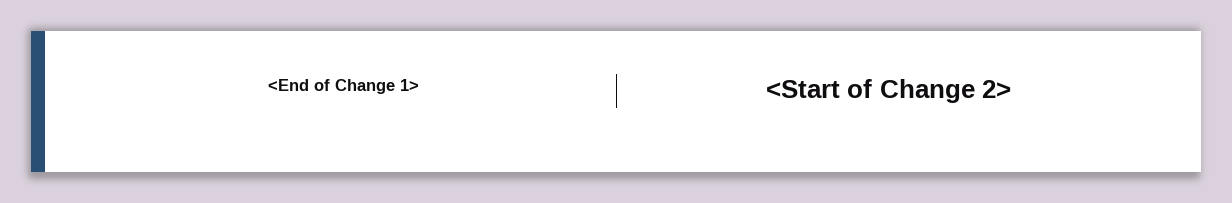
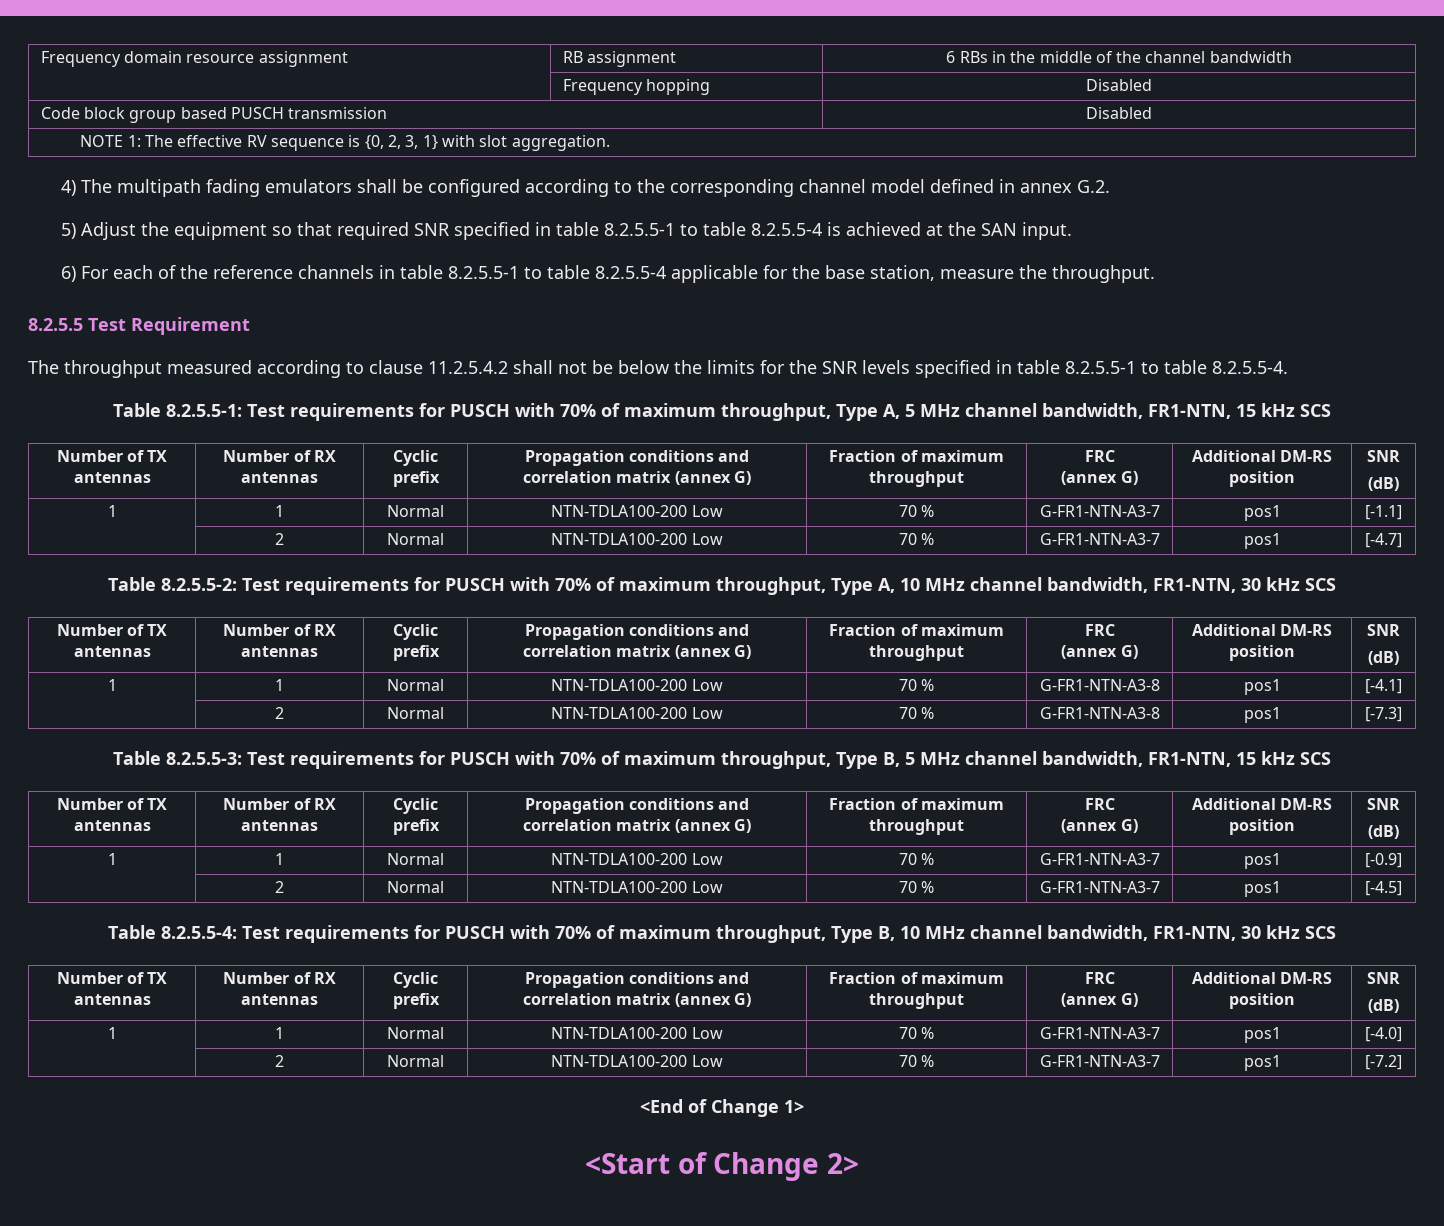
(268, 85) none -> [40,51,348,67] [562,51,676,67] [946,51,1292,63] [562,79,710,95] [1086,79,1152,91] [40,107,388,123] [1086,107,1152,119] [80,135,610,151] [61,179,1111,197] [61,222,1073,240] [61,265,1156,283] [28,317,250,335] [28,360,1288,378] [113,403,1331,421] [56,450,168,462] [73,472,151,483] [223,450,336,462] [241,472,318,483] [393,450,438,466] [392,471,440,487] [524,450,750,466] [523,471,751,485] [829,450,1004,462] [869,471,964,487] [1084,450,1115,462] [1061,471,1138,485] [1191,450,1333,462] [1229,471,1295,487] [1367,450,1400,462] [1368,477,1399,491] [107,505,117,517] [275,505,284,517] [387,505,444,517] [551,505,723,517] [898,505,935,517] [1039,505,1160,517] [1243,505,1281,521] [1365,505,1402,520] [275,533,284,545] [387,533,444,545] [551,533,723,545] [898,533,935,545] [1039,533,1160,545] [1243,533,1281,549] [1365,533,1402,548] [108,577,1336,595] [56,624,168,636] [73,646,151,657] [223,624,336,636] [241,646,318,657] [393,624,438,640] [392,645,440,661] [524,624,750,640] [523,645,751,659] [829,624,1004,636] [869,645,964,661] [1084,624,1115,636] [1061,645,1138,659] [1191,624,1333,636] [1229,645,1295,661] [1367,624,1400,636] [1368,651,1399,665] [107,679,117,691] [275,679,284,691] [387,679,444,691] [551,679,723,691] [898,679,935,691] [1039,679,1160,691] [1243,679,1281,695] [1365,679,1402,694] [275,707,284,719] [387,707,444,719] [551,707,723,719] [898,707,935,719] [1039,707,1160,719] [1243,707,1281,723] [1365,707,1402,722] [113,751,1331,769] [56,798,168,810] [73,820,151,831] [223,798,336,810] [241,820,318,831] [393,798,438,814] [392,819,440,835] [524,798,750,814] [523,819,751,833] [829,798,1004,810] [869,819,964,835] [1084,798,1115,810] [1061,819,1138,833] [1191,798,1333,810] [1229,819,1295,835] [1367,798,1400,810] [1368,825,1399,839] [107,853,117,865] [275,853,284,865] [387,853,444,865] [551,853,723,865] [898,853,935,865] [1039,853,1160,865] [1243,853,1281,869] [1365,853,1402,868] [275,881,284,893] [387,881,444,893] [551,881,723,893] [898,881,935,893] [1039,881,1160,893] [1243,881,1281,897] [1365,881,1402,896] [108,925,1336,943] [56,972,168,984] [73,994,151,1005] [223,972,336,984] [241,994,318,1005] [393,972,438,988] [392,993,440,1009] [524,972,750,988] [523,993,751,1007] [829,972,1004,984] [869,993,964,1009] [1084,972,1115,984] [1061,993,1138,1007] [1191,972,1333,984] [1229,993,1295,1009] [1367,972,1400,984] [1368,999,1399,1013] [107,1027,117,1039] [275,1027,284,1039] [387,1027,444,1039] [551,1027,723,1039] [898,1027,935,1039] [1039,1027,1160,1039] [1243,1027,1281,1043] [1365,1027,1402,1042] [275,1055,284,1067] [387,1055,444,1067] [551,1055,723,1067] [898,1055,935,1067] [1039,1055,1160,1067] [1243,1055,1281,1071] [1365,1055,1402,1070] Frequency domain resource assignment | RB assignment | 6 RBs in the middle of the channel bandwidth // | Frequency hopping | Disabled // Code block group based PUSCH transmission | Disabled // NOTE 1: The effective RV sequence is {0, 2, 3, 1} with slot aggregation. // 4) The multipath fading emulators shall be configured according to the corresponding channel model defined in annex G.2. // 5) Adjust the equipment so that required SNR specified in table 8.2.5.5-1 to table 8.2.5.5-4 is achieved at the SAN input. // 6) For each of the reference channels in table 8.2.5.5-1 to table 8.2.5.5-4 applicable for the base station, measure the throughput. // 8.2.5.5 Test Requirement // The throughput measured according to clause 11.2.5.4.2 shall not be below the limits for the SNR levels specified in table 8.2.5.5-1 to table 8.2.5.5-4. // Table 8.2.5.5-1: Test requirements for PUSCH with 70% of maximum throughput, Type A, 5 MHz channel bandwidth, FR1-NTN, 15 kHz SCS // Number of TX antennas | Number of RX antennas | Cyclic prefix | Propagation conditions and correlation matrix (annex G) | Fraction of maximum throughput | FRC // (annex G) | Additional DM-RS position | SNR // (dB) // 1 | 1 | Normal | NTN-TDLA100-200 Low | 70 % | G-FR1-NTN-A3-7 | pos1 | [-1.1] // | 2 | Normal | NTN-TDLA100-200 Low | 70 % | G-FR1-NTN-A3-7 | pos1 | [-4.7] // Table 8.2.5.5-2: Test requirements for PUSCH with 70% of maximum throughput, Type A, 10 MHz channel bandwidth, FR1-NTN, 30 kHz SCS // Number of TX antennas | Number of RX antennas | Cyclic prefix | Propagation conditions and correlation matrix (annex G) | Fraction of maximum throughput | FRC // (annex G) | Additional DM-RS position | SNR // (dB) // 1 | 1 | Normal | NTN-TDLA100-200 Low | 70 % | G-FR1-NTN-A3-8 | pos1 | [-4.1] // | 2 | Normal | NTN-TDLA100-200 Low | 70 % | G-FR1-NTN-A3-8 | pos1 | [-7.3] // Table 8.2.5.5-3: Test requirements for PUSCH with 70% of maximum throughput, Type B, 5 MHz channel bandwidth, FR1-NTN, 15 kHz SCS // Number of TX antennas | Number of RX antennas | Cyclic prefix | Propagation conditions and correlation matrix (annex G) | Fraction of maximum throughput | FRC // (annex G) | Additional DM-RS position | SNR // (dB) // 1 | 1 | Normal | NTN-TDLA100-200 Low | 70 % | G-FR1-NTN-A3-7 | pos1 | [-0.9] // | 2 | Normal | NTN-TDLA100-200 Low | 70 % | G-FR1-NTN-A3-7 | pos1 | [-4.5] // Table 8.2.5.5-4: Test requirements for PUSCH with 70% of maximum throughput, Type B, 10 MHz channel bandwidth, FR1-NTN, 30 kHz SCS // Number of TX antennas | Number of RX antennas | Cyclic prefix | Propagation conditions and correlation matrix (annex G) | Fraction of maximum throughput | FRC // (annex G) | Additional DM-RS position | SNR // (dB) // 1 | 1 | Normal | NTN-TDLA100-200 Low | 70 % | G-FR1-NTN-A3-7 | pos1 | [-4.0] // | 2 | Normal | NTN-TDLA100-200 Low | 70 % | G-FR1-NTN-A3-7 | pos1 | [-7.2] //

